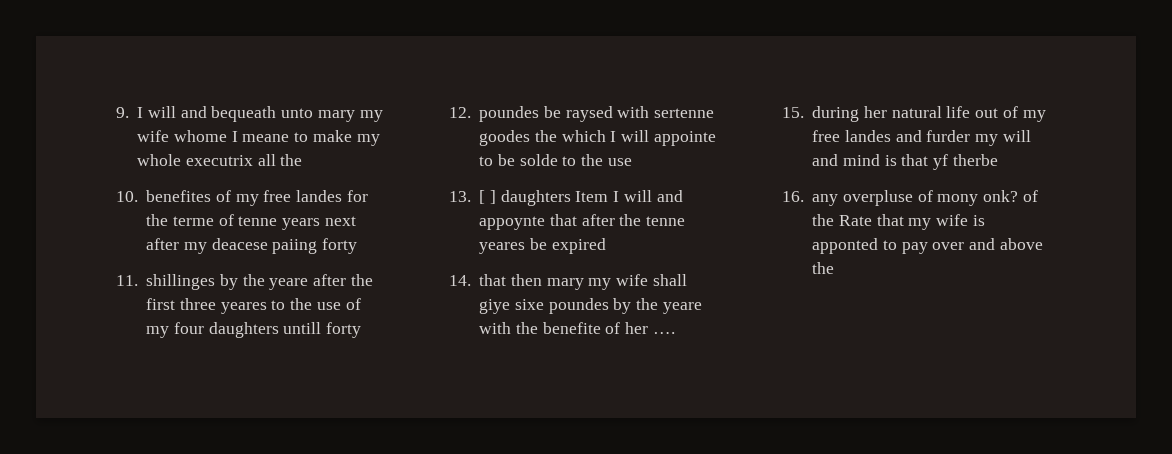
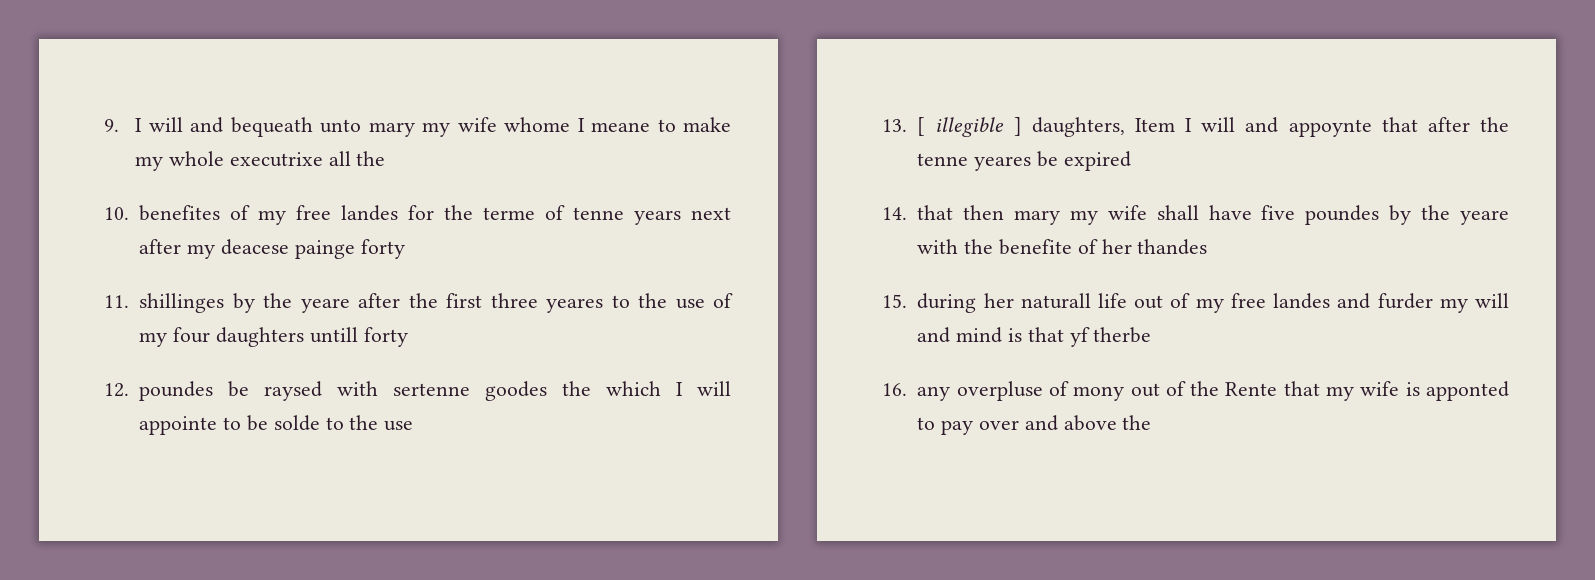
[186,155,254,166] executrix -> [229,152,323,167] executrixe
[272,239,318,254] paiing -> [294,240,355,259] painge
[490,190,571,206] ] daughters -> [935,117,1125,137] illegible ] daughters,
[479,299,545,314] giye sixe -> [1208,205,1296,220] have five
[652,332,675,334] …. -> [1137,239,1208,255] thandes
[891,106,942,118] natural -> [1020,293,1091,309] naturall
[983,190,1019,202] onk? -> [1130,383,1160,397] out
[839,215,873,226] Rate -> [1225,382,1278,396] Rente

